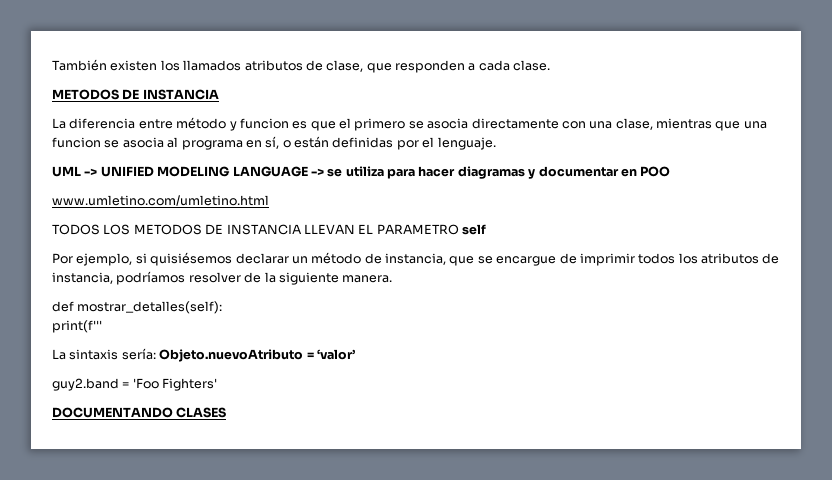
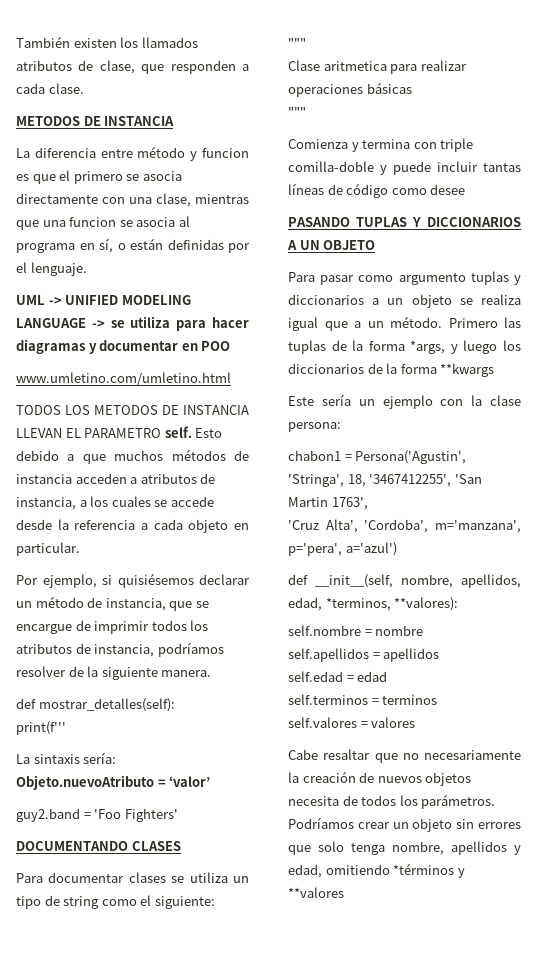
[462,224,486,235] self -> [164,426,223,438] [16,449,249,464] [16,473,216,484] [16,496,214,510] [16,519,249,533] [16,542,80,556] self. Esto debido a que muchos métodos de instancia acceden a atributos de instancia, a los cuales se accede desde la referencia a cada objeto en particular.
(227, 412) none -> [16,872,250,883] [16,895,215,909] [288,38,306,48] [288,60,467,74] [288,82,412,97] [288,107,306,117] [288,138,474,152] [288,161,521,175] [288,183,466,198] [288,217,521,227] [287,240,376,250] [288,271,521,285] [288,294,521,308] [288,316,521,331] [288,340,521,354] [288,363,495,377] [288,394,521,409] [288,422,341,432] [288,450,467,464] [288,474,482,487] [288,497,368,510] [288,519,521,533] [288,542,397,556] [288,574,521,588] [288,597,459,611] [288,625,424,636] [288,648,440,662] [288,671,388,682] [288,694,438,705] [288,717,416,728] [288,749,521,763] [288,771,472,786] [288,794,496,809] [288,817,521,832] [288,841,521,855] [288,863,465,878] [288,887,344,898] // Para documentar clases se utiliza un tipo de string como el siguiente: // """ // Clase aritmetica para realizar operaciones básicas // """ // Comienza y termina con triple comilla-doble y puede incluir tantas líneas de código como desee // PASANDO TUPLAS Y DICCIONARIOS A UN OBJETO // Para pasar como argumento tuplas y diccionarios a un objeto se realiza igual que a un método. Primero las tuplas de la forma *args, y luego los diccionarios de la forma **kwargs // Este sería un ejemplo con la clase persona: // chabon1 = Persona('Agustin', 'Stringa', 18, '3467412255', 'San Martin 1763', // 'Cruz Alta', 'Cordoba', m='manzana', p='pera', a='azul') // def __init__(self, nombre, apellidos, edad, *terminos, **valores): // self.nombre = nombre // self.apellidos = apellidos // self.edad = edad // self.terminos = terminos // self.valores = valores // Cabe resaltar que no necesariamente la creación de nuevos objetos necesita de todos los parámetros. Podríamos crear un objeto sin errores que solo tenga nombre, apellidos y edad, omitiendo *términos y **valores

